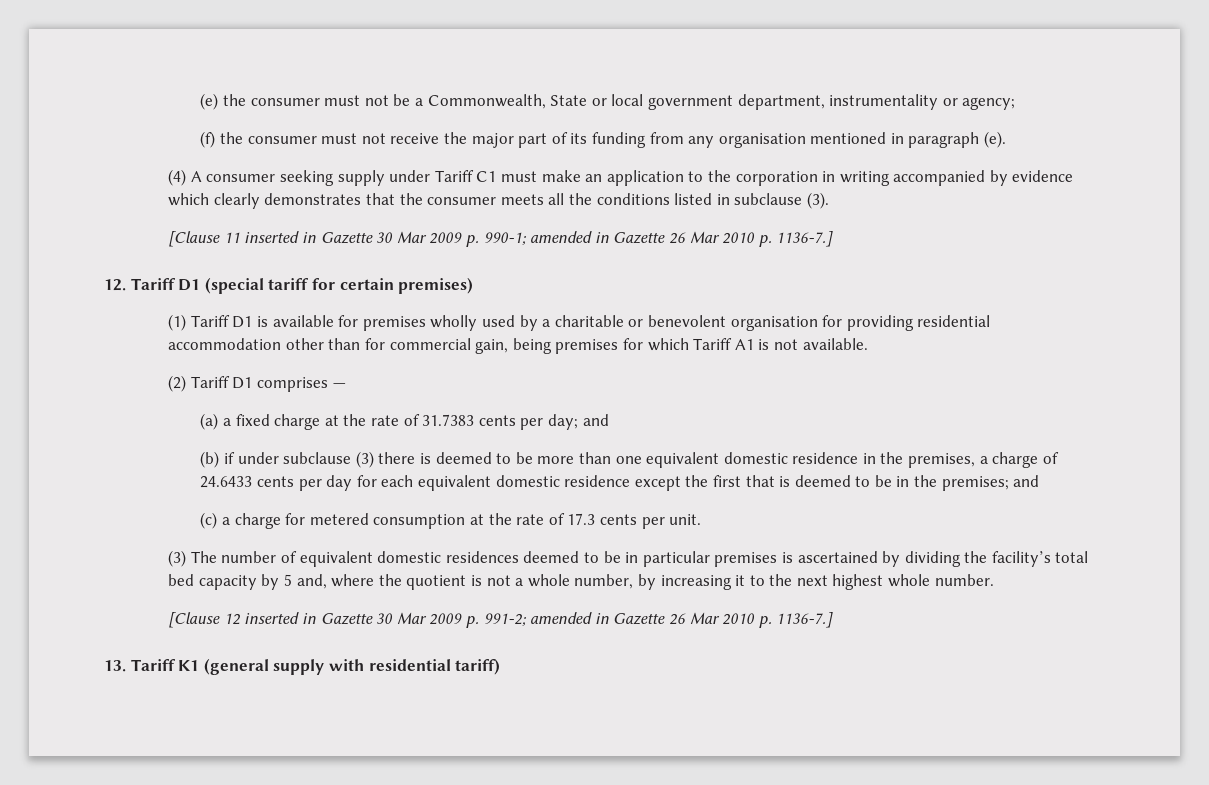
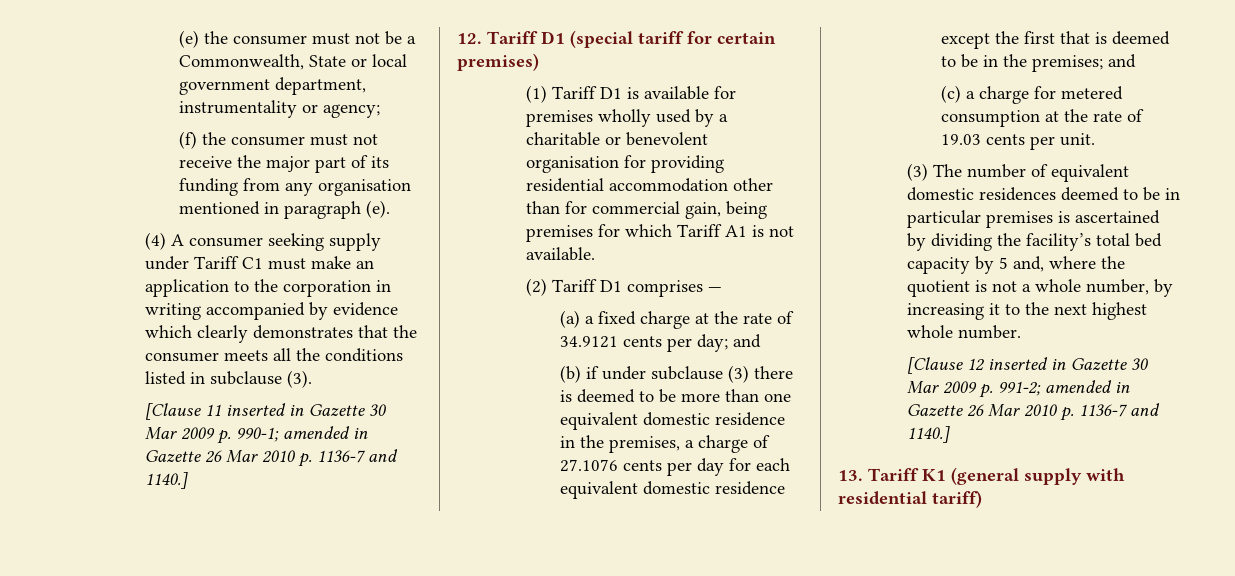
[776,231,834,247] 1136-7.] -> [316,449,398,463] [144,472,188,489] 1136-7 and 1140.]
[422,414,475,426] 31.7383 -> [559,336,618,348] 34.9121
[200,476,253,488] 24.6433 -> [559,459,618,472] 27.1076
[567,513,596,525] 17.3 -> [940,134,981,145] 19.03
[776,612,834,628] 1136-7.] -> [1078,403,1160,417] [906,426,950,443] 1136-7 and 1140.]

